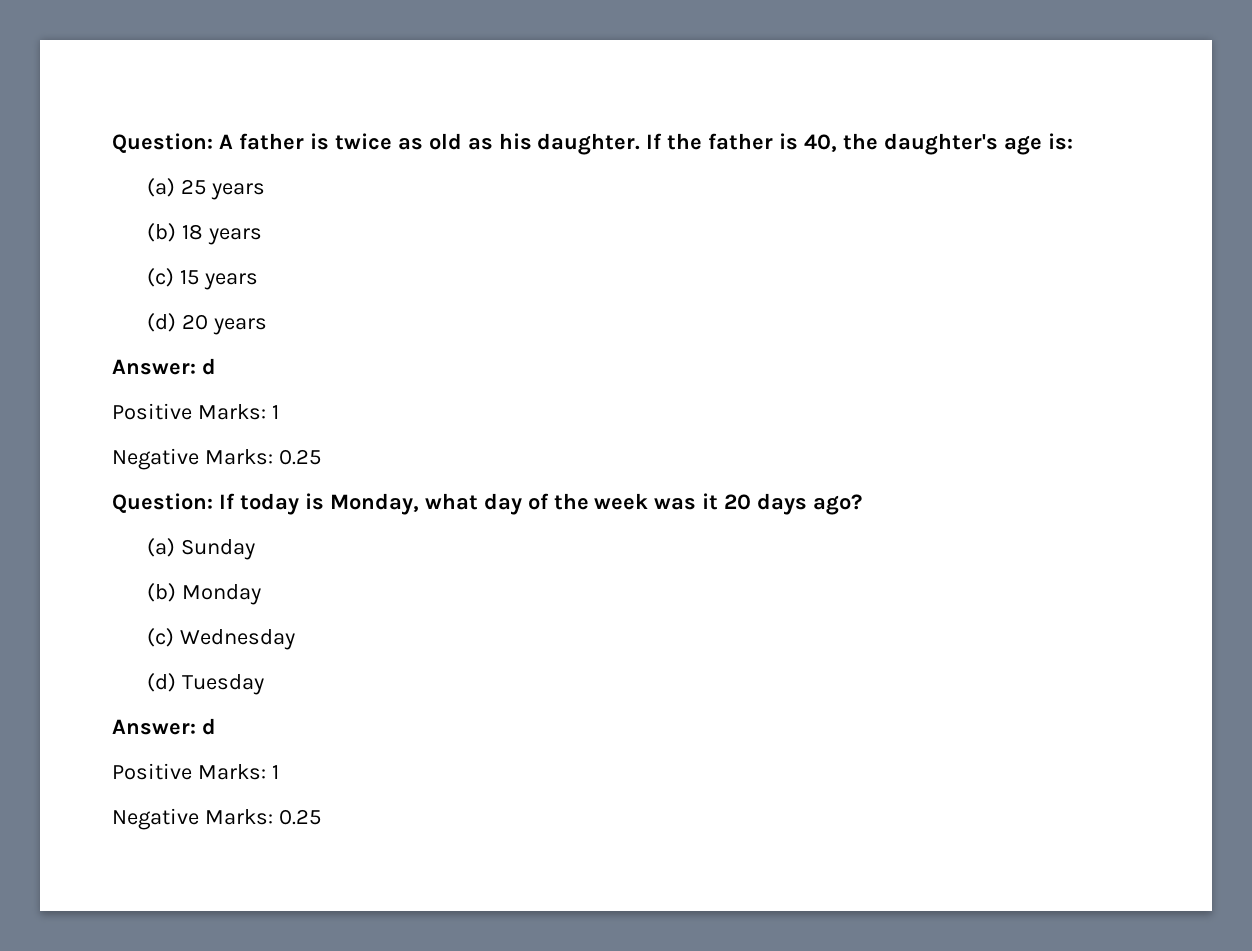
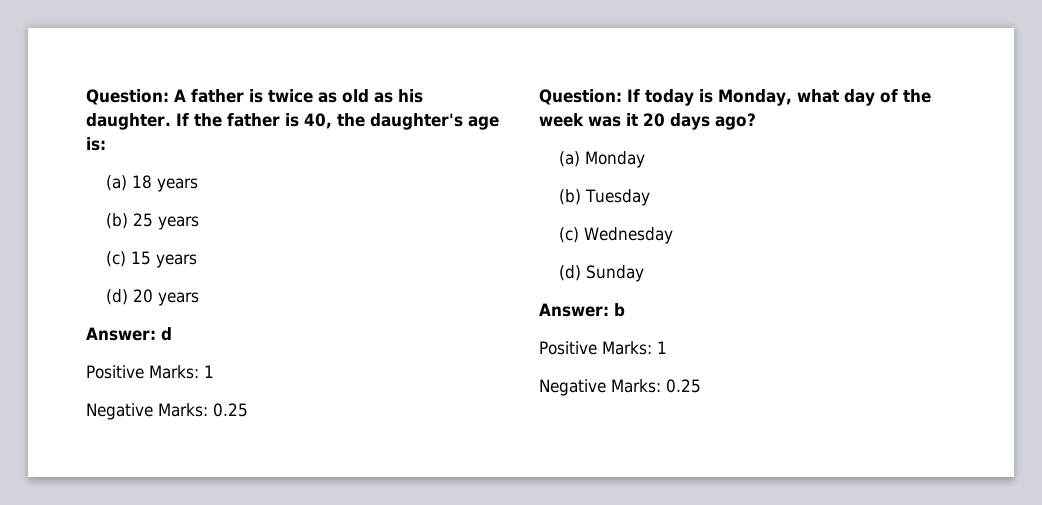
[180,179,206,195] 25 -> [131,175,152,189] 18
[181,224,203,240] 18 -> [132,213,153,227] 25
[180,539,255,560] [146,583,261,605] Sunday // (b) Monday -> [584,151,645,168] [558,189,650,206] Monday // (b) Tuesday
[181,674,264,695] [112,718,216,735] Tuesday // Answer: d -> [585,265,644,282] [539,303,625,317] Sunday // Answer: b

